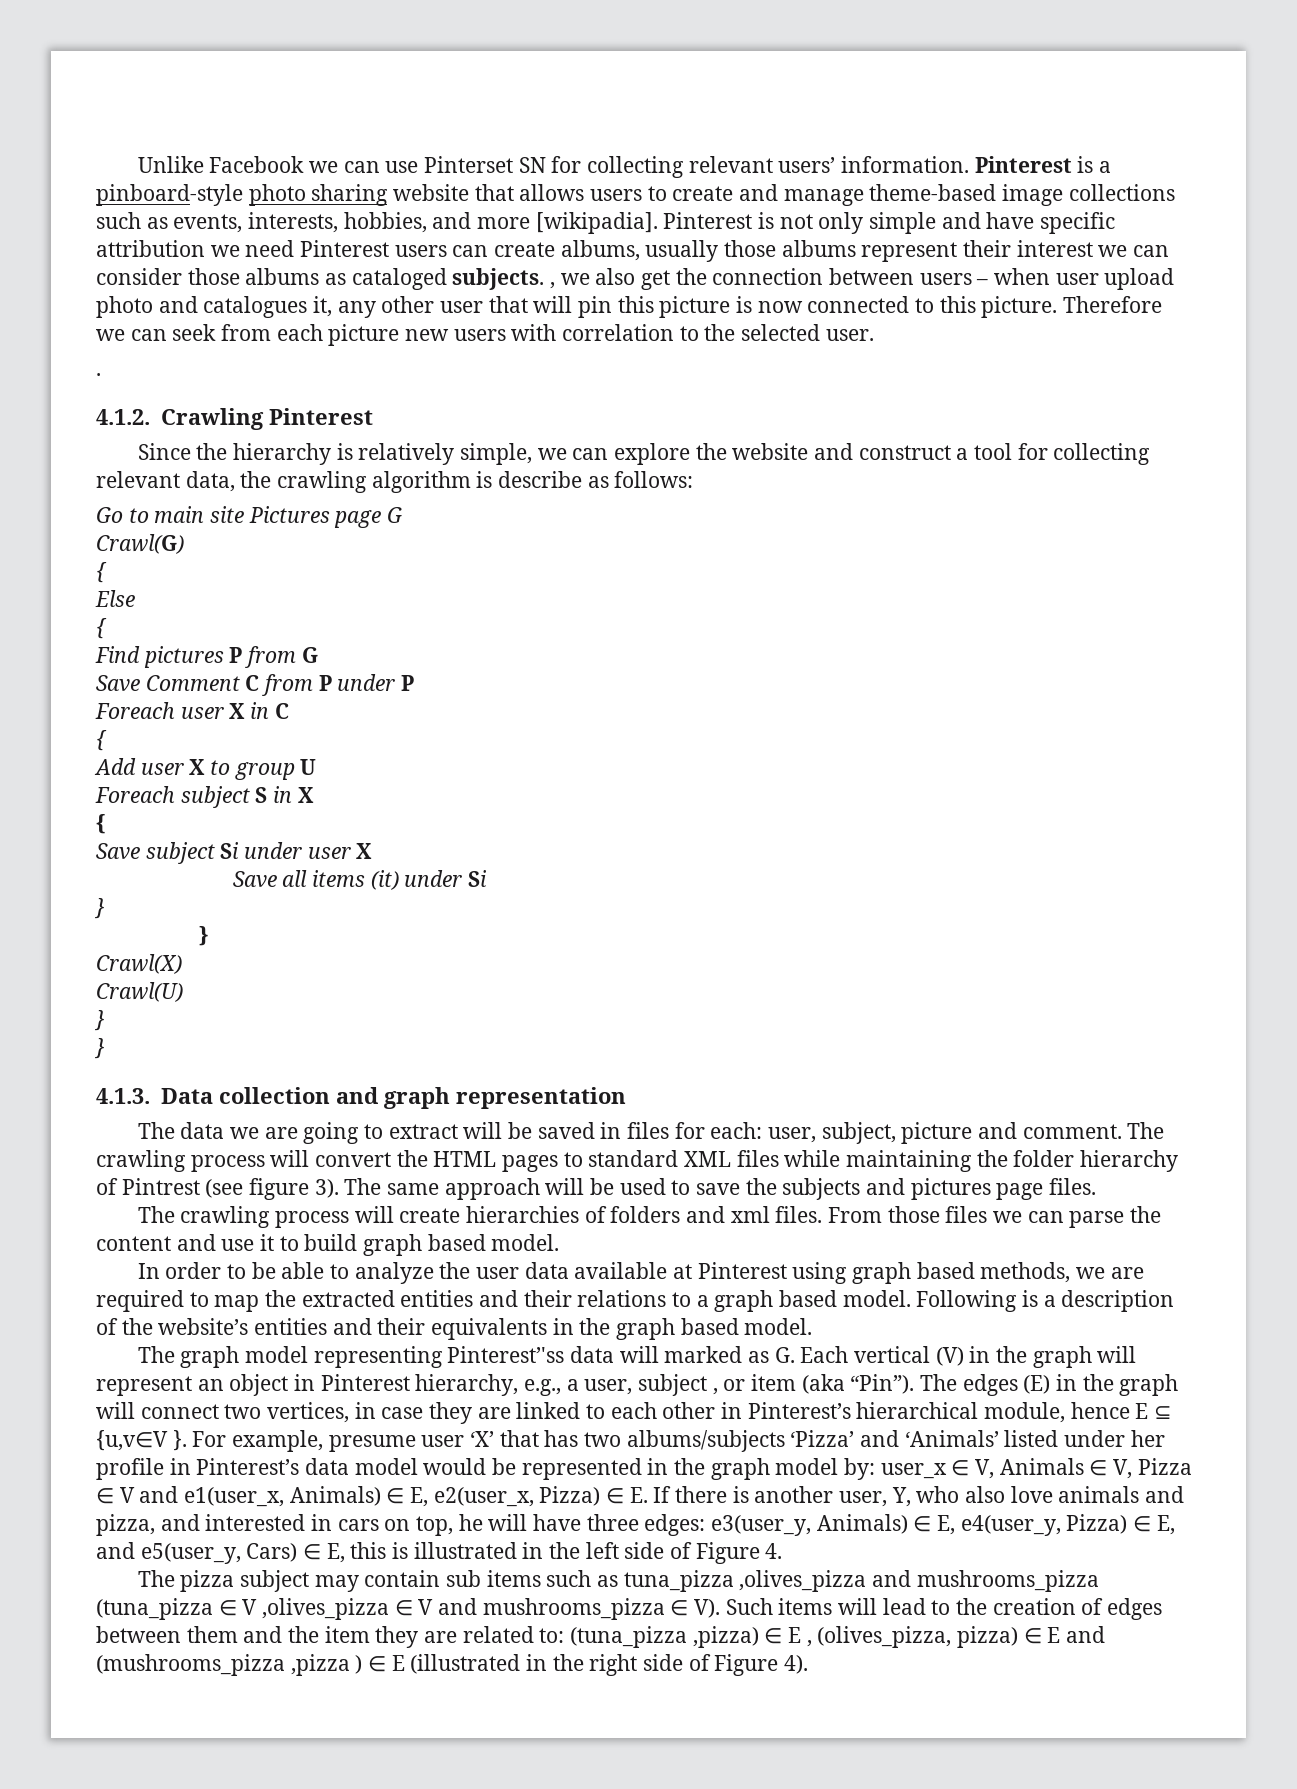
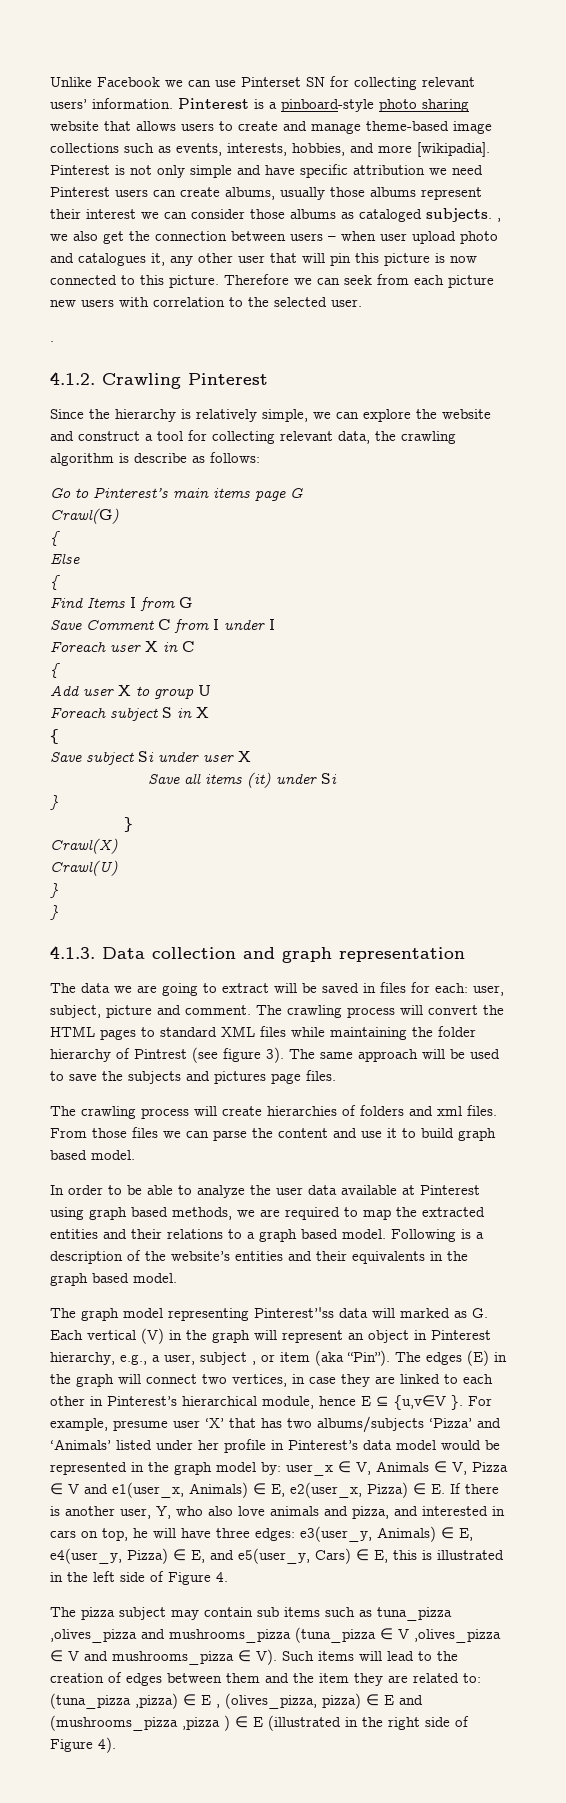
[154,506,330,523] main site Pictures -> [93,487,250,498] Pinterest’s main items
[143,646,243,668] pictures P -> [87,597,136,608] Items I
[318,674,415,691] P under P -> [213,619,275,630] I under I

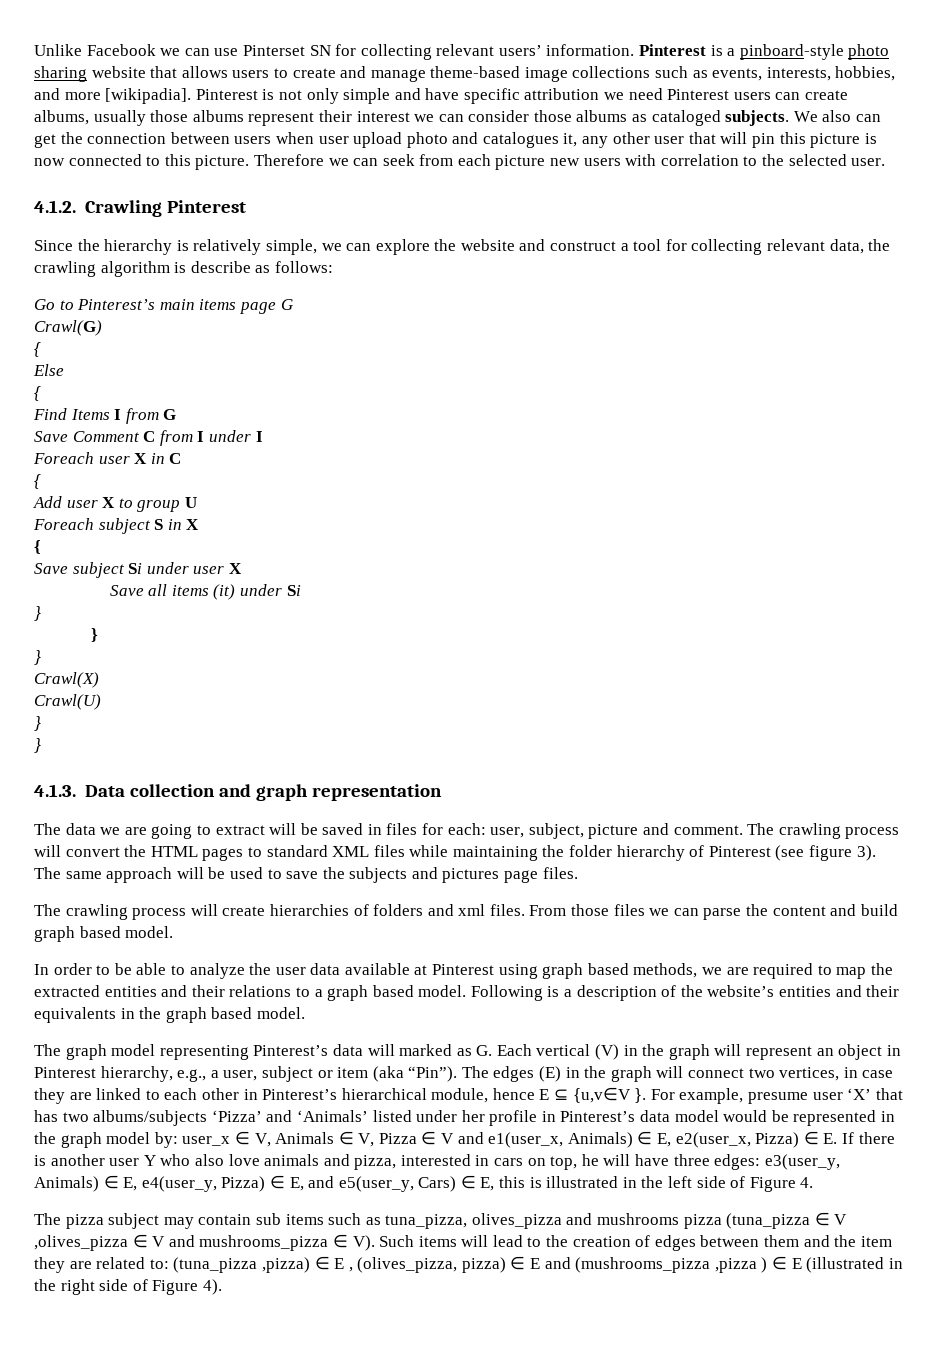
[497,218,501,222] [50,231,98,241] , we also -> [793,110,882,122] We also can
[328,236,336,241] – -> (272, 140) none
[50,341,54,342] // . -> (886, 162) none
(133, 824) none -> [34,650,41,665] // }
[134,1049,187,1059] Pintrest -> [708,846,771,857] Pinterest
[361,1128,416,1138] use it to -> (857, 910) none
[254,1307,334,1318] Pinterest’'ss -> [253,1045,329,1056] Pinterest’s
[252,1361,256,1365] , -> (313, 1074) none
[120,1506,171,1519] user, Y, -> [109,1155,156,1166] user Y
[394,1506,418,1516] and -> (397, 1162) none
[377,1607,452,1621] [50,1629,291,1643] tuna_pizza ,olives_pizza and mushrooms_pizza -> [385,1213,722,1229] tuna_pizza, olives_pizza and mushrooms pizza

